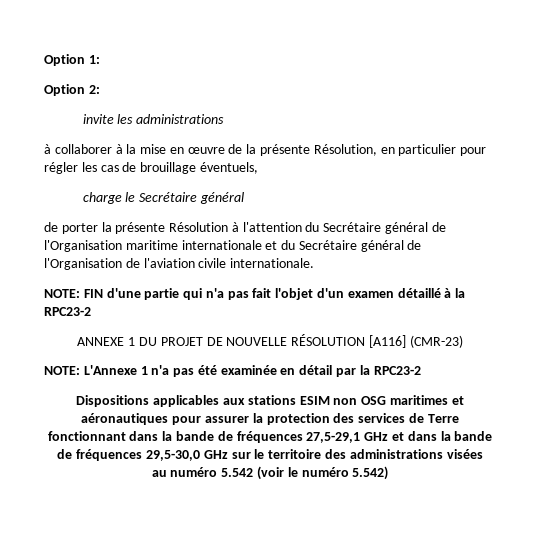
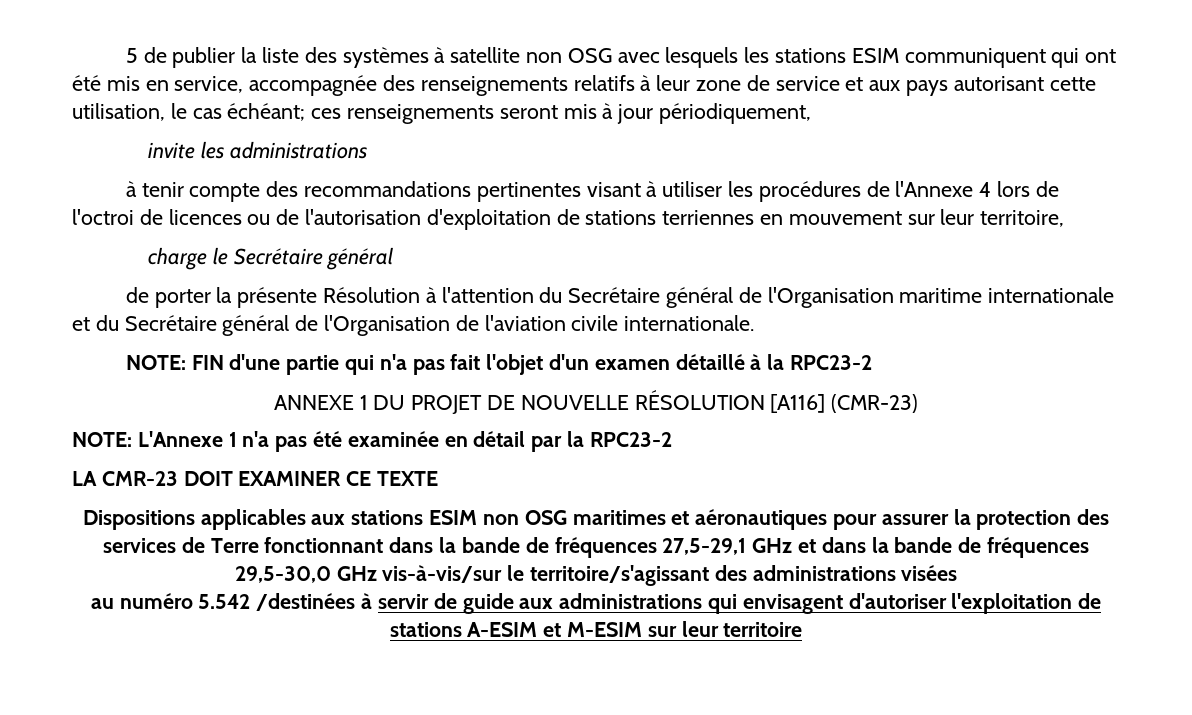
[44,54,100,66] [44,84,100,96] [82,114,225,124] [44,144,487,156] [44,162,258,174] Option 1: // Option 2: // invite les administrations // à collaborer à la mise en œuvre de la présente Résolution, en particulier pour régler les cas de brouillage éventuels, -> [125,47,1117,68] [72,75,1096,96] [72,103,812,124] [147,141,367,159] [125,181,1059,202] [72,209,1065,230] 5 de publier la liste des systèmes à satellite non OSG avec lesquels les stations ESIM communiquent qui ont été mis en service, accompagnée des renseignements relatifs à leur zone de service et aux pays autorisant cette utilisation, le cas échéant; ces renseignements seront mis à jour périodiquement, // invite les administrations // à tenir compte des recommandations pertinentes visant à utiliser les procédures de l'Annexe 4 lors de l'octroi de licences ou de l'autorisation d'exploitation de stations terriennes en mouvement sur leur territoire,
(421, 370) none -> [72,471,439,486] // LA CMR-23 DOIT EXAMINER CE TEXTE
[231,449,322,459] sur le territoire -> [382,565,709,586] vis-à-vis/sur le territoire/s'agissant
[257,466,389,480] (voir le numéro 5.542) -> [256,593,1102,614] [389,621,803,637] /destinées à servir de guide aux administrations qui envisagent d'autoriser l'exploitation de stations A-ESIM et M-ESIM sur leur territoire

